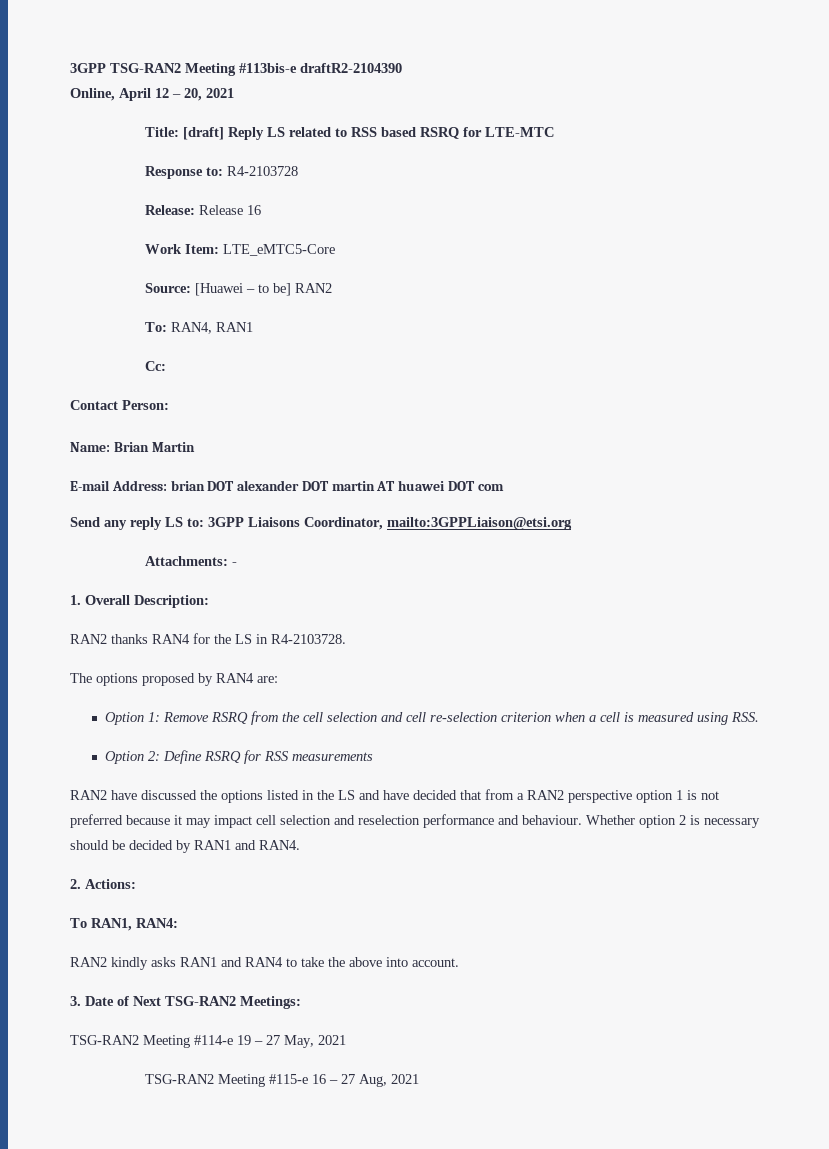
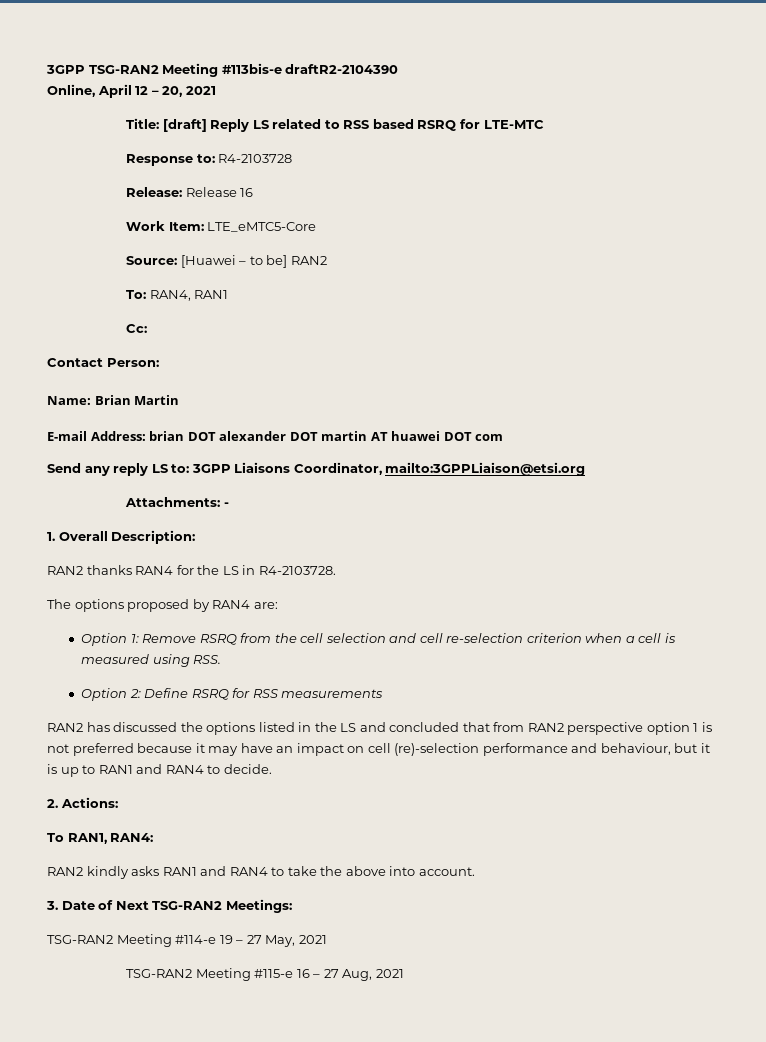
[111,790,137,800] have -> [86,722,110,732] has
[383,790,457,800] have decided -> [389,722,460,732] concluded
[517,793,524,800] a -> (525, 727) none
[214,814,760,828] [70,840,300,853] impact cell selection and reselection performance and behaviour. Whether option 2 is necessary should be decided by RAN1 and RAN4. -> [240,743,710,756] [47,764,272,777] have an impact on cell (re)-selection performance and behaviour, but it is up to RAN1 and RAN4 to decide.

